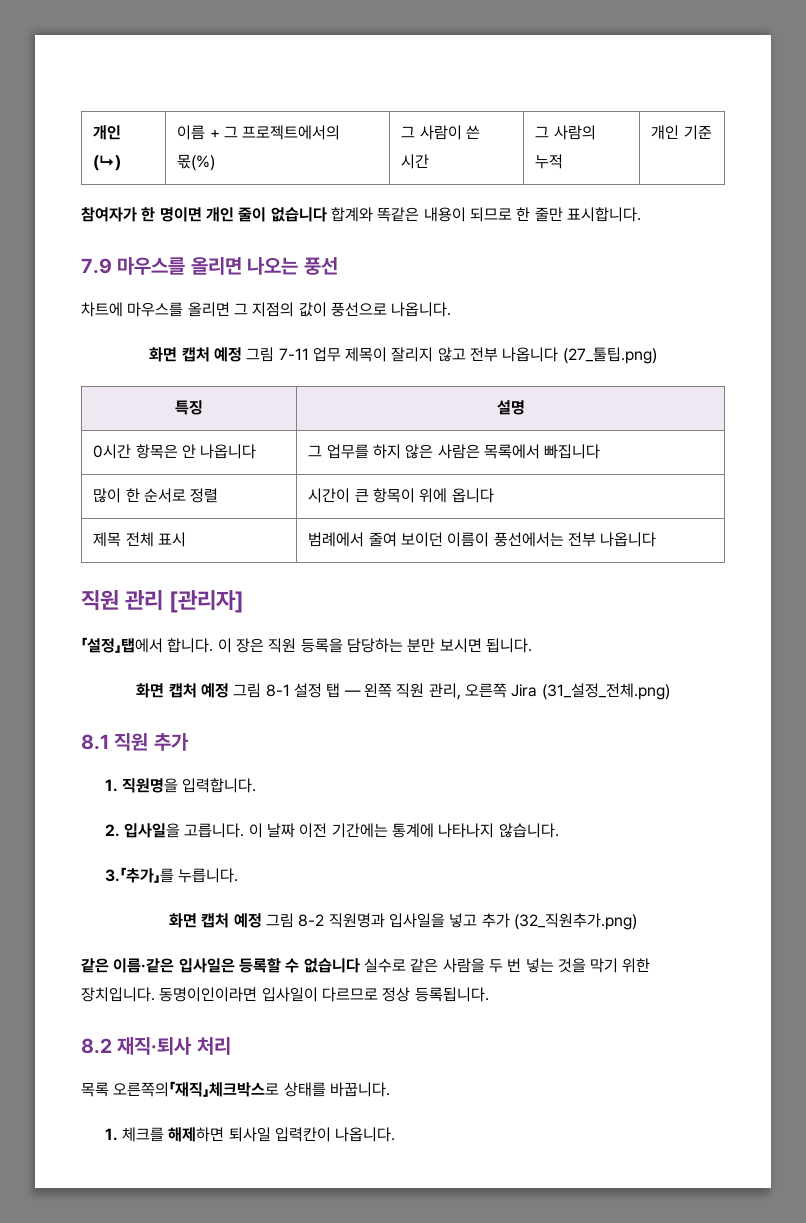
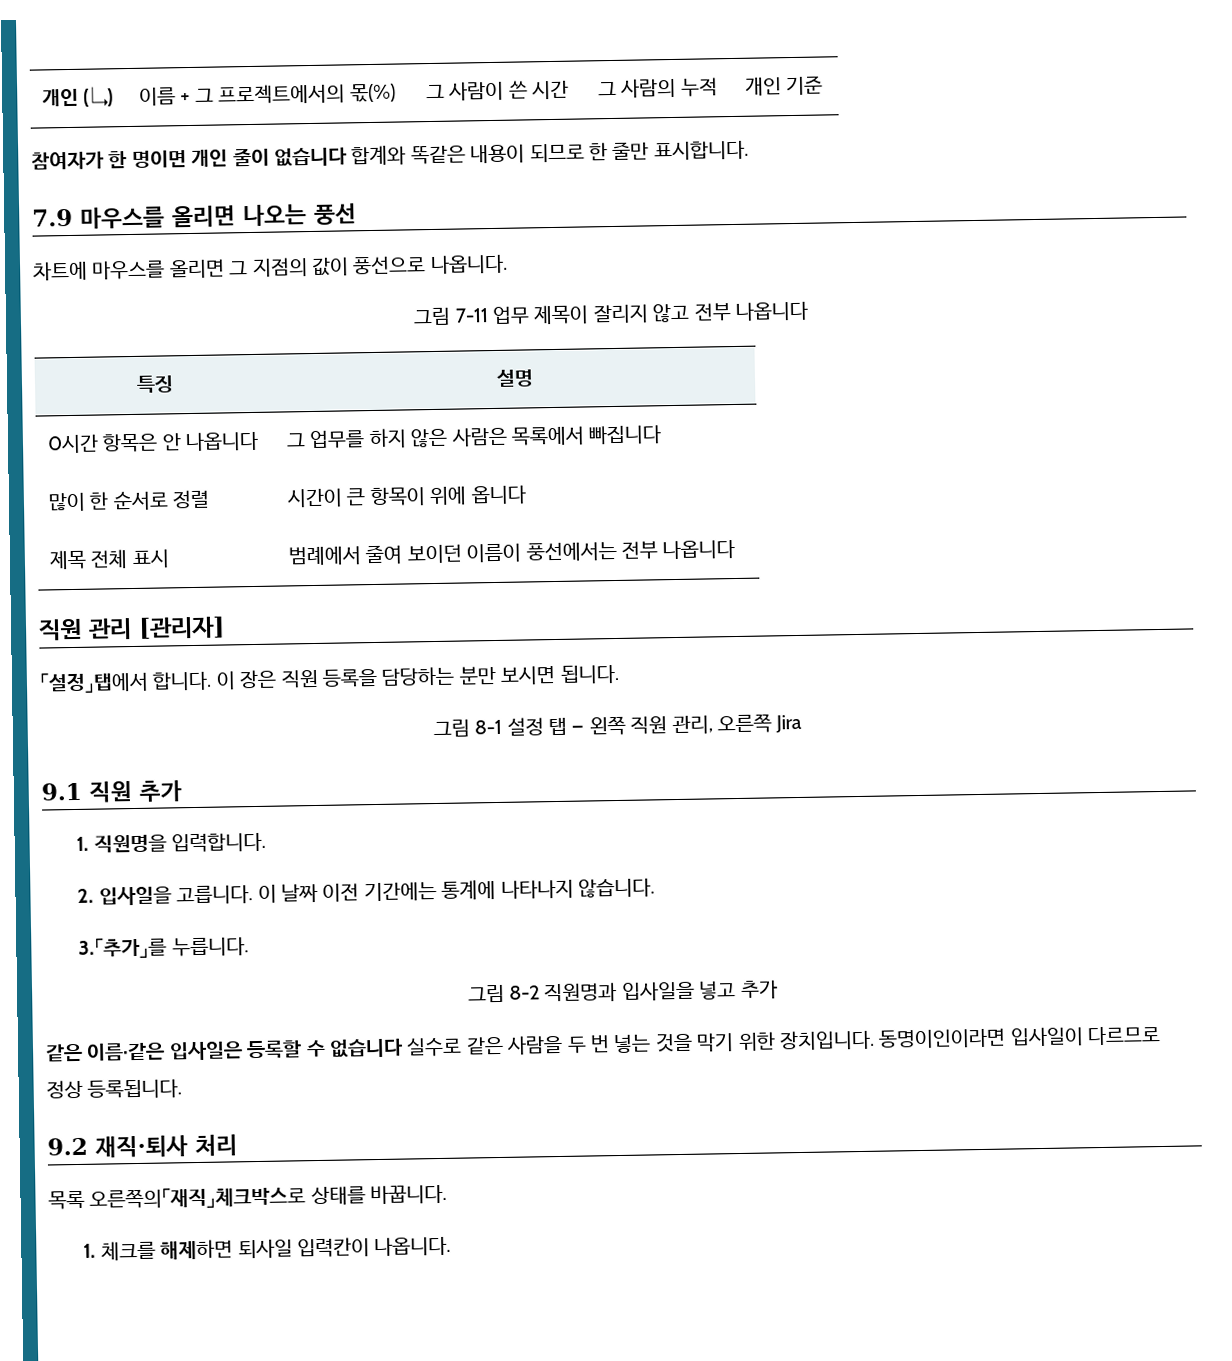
[149,347,242,362] 화면 캡처 예정 -> (508, 264) none
[562,347,657,364] (27_툴팁.png) -> (809, 311) none
[136,683,230,698] 화면 캡처 예정 -> (620, 674) none
[541,683,670,700] [81,734,109,750] (31_설정_전체.png) // 8.1 -> [41,782,82,801] // 9.1
[169,913,262,928] 화면 캡처 예정 -> (249, 947) none
[513,913,637,930] (32_직원추가.png) -> (778, 989) none
[81,1038,112,1054] 8.2 -> [47,1137,88,1156] 9.2

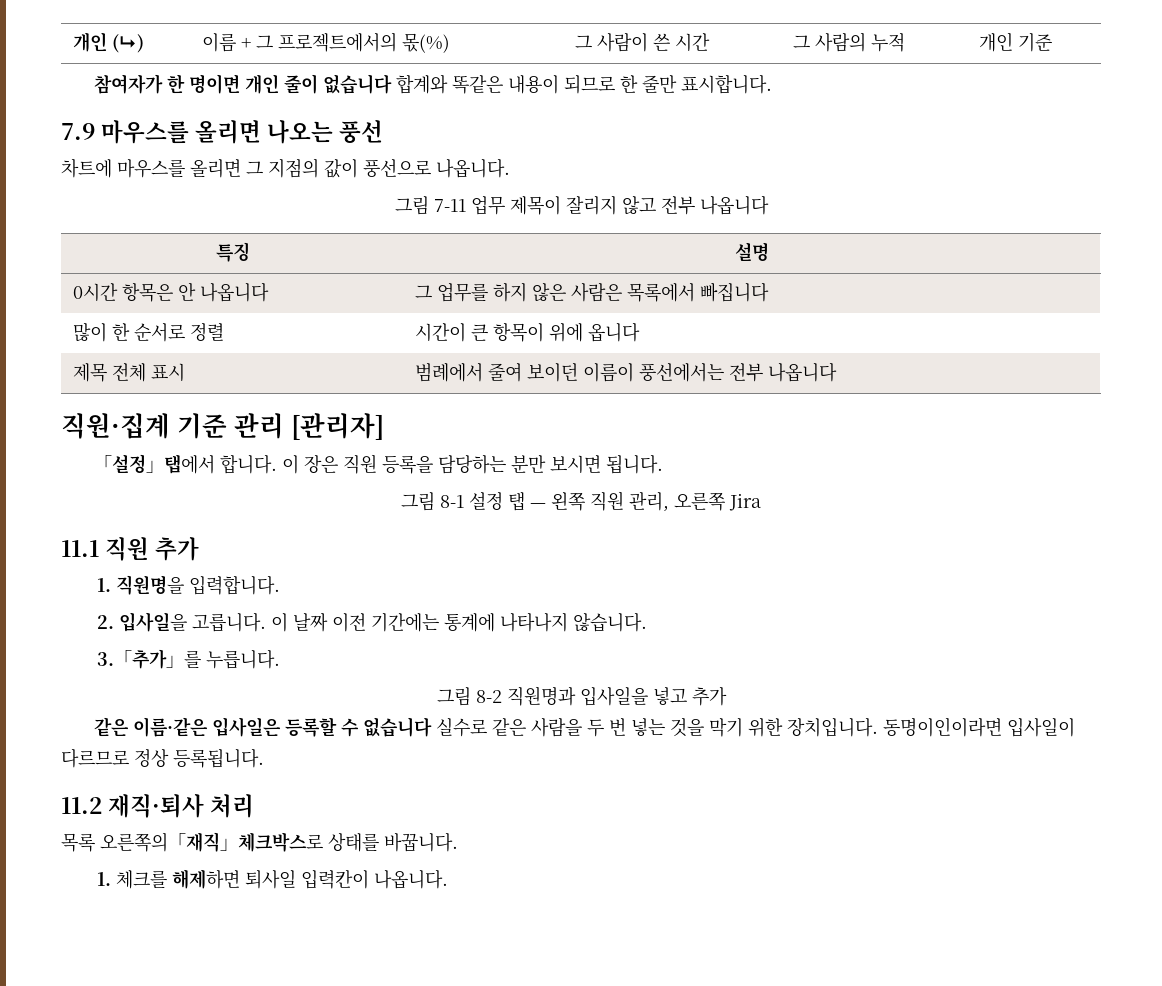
[38,618,82,641] 직원 -> [61,413,227,439] 직원·집계 기준
[41,782,82,801] 9.1 -> [61,540,99,557] 11.1
[47,1137,88,1156] 9.2 -> [61,797,102,814] 11.2

